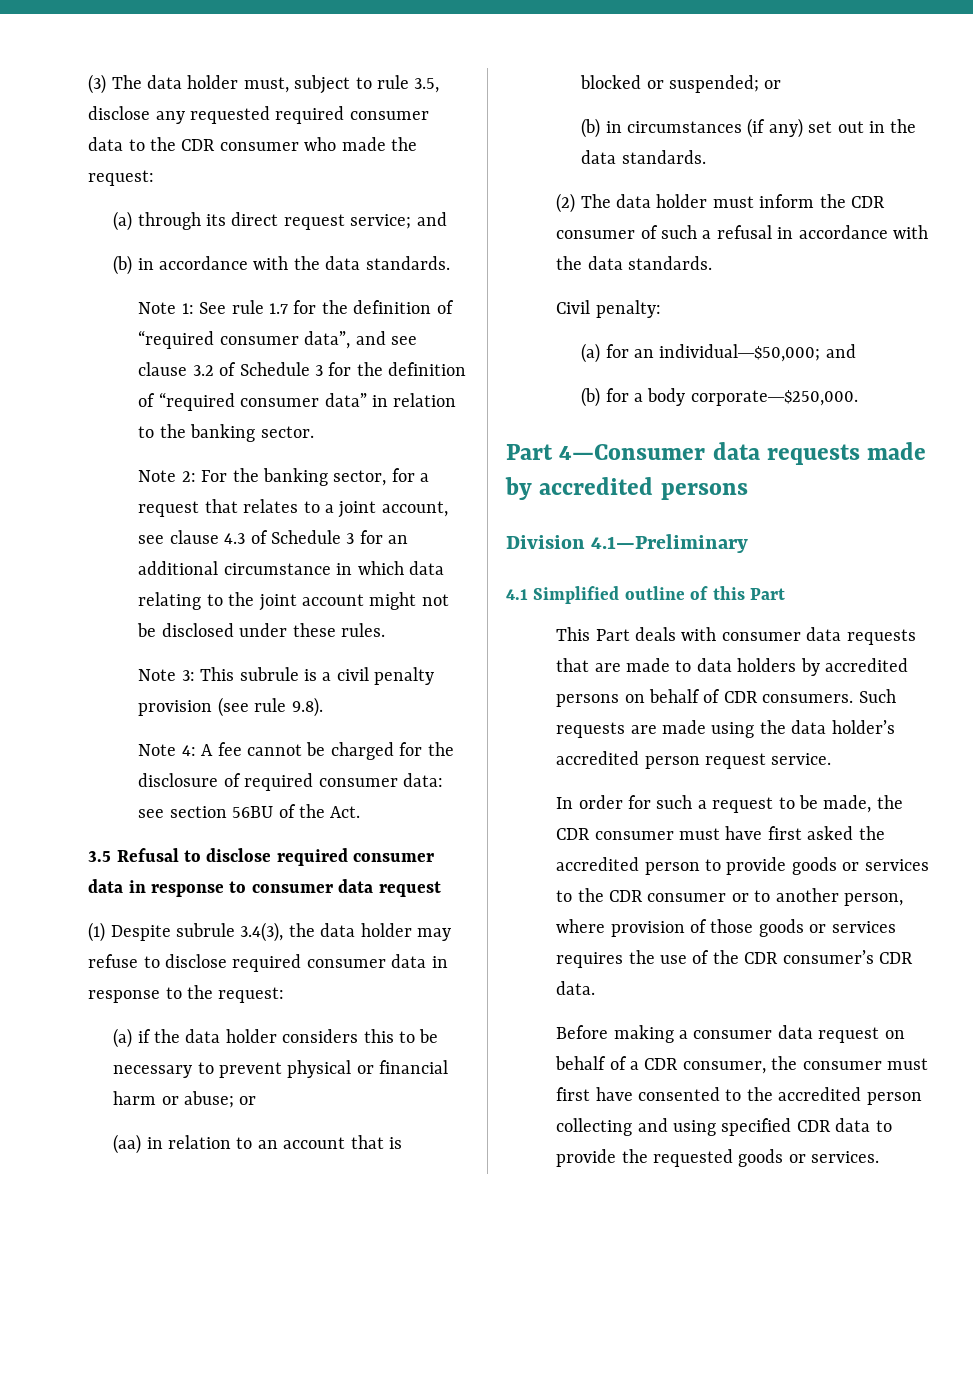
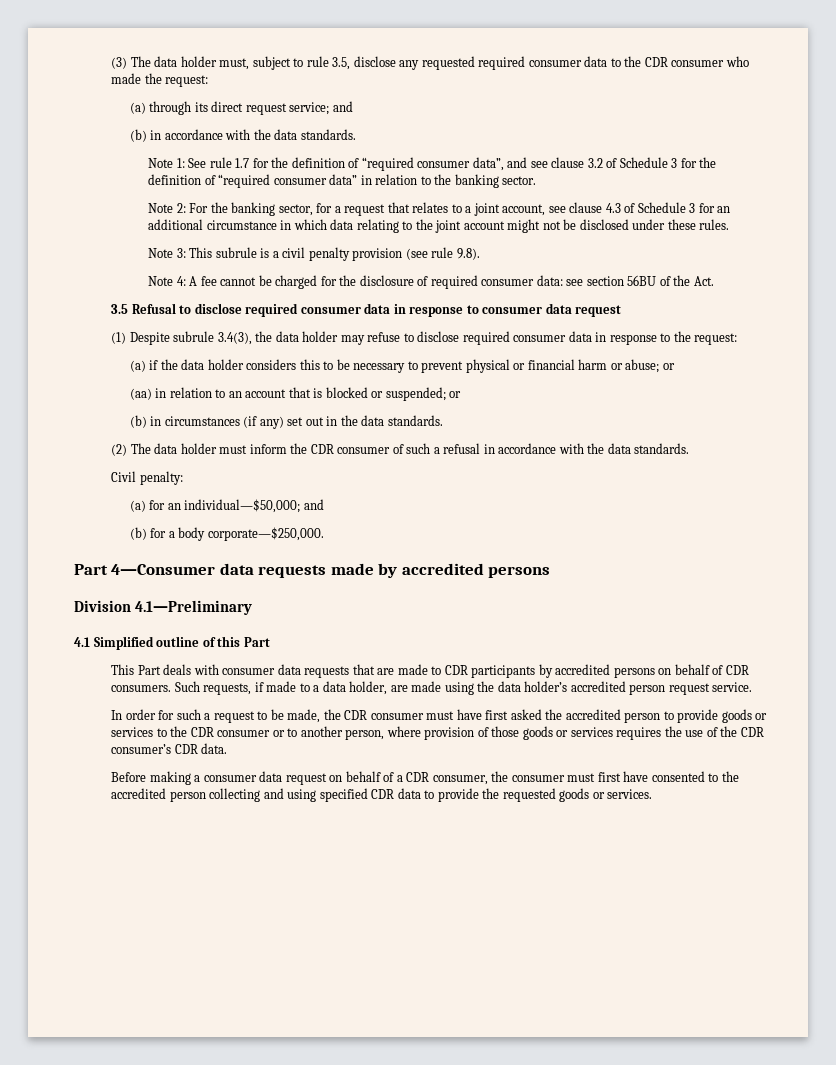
[696,658,797,672] data holders -> [444,665,536,678] CDR participants
[556,722,626,738] requests -> [203,681,388,695] requests, if made to a data holder,

